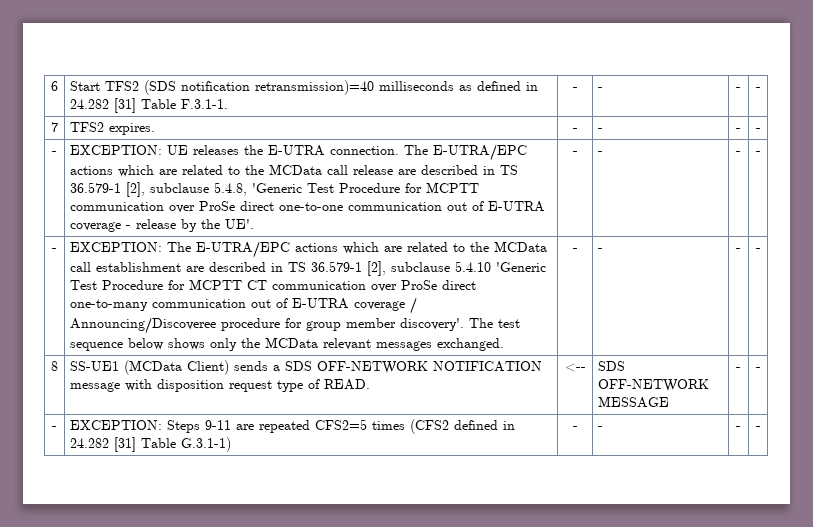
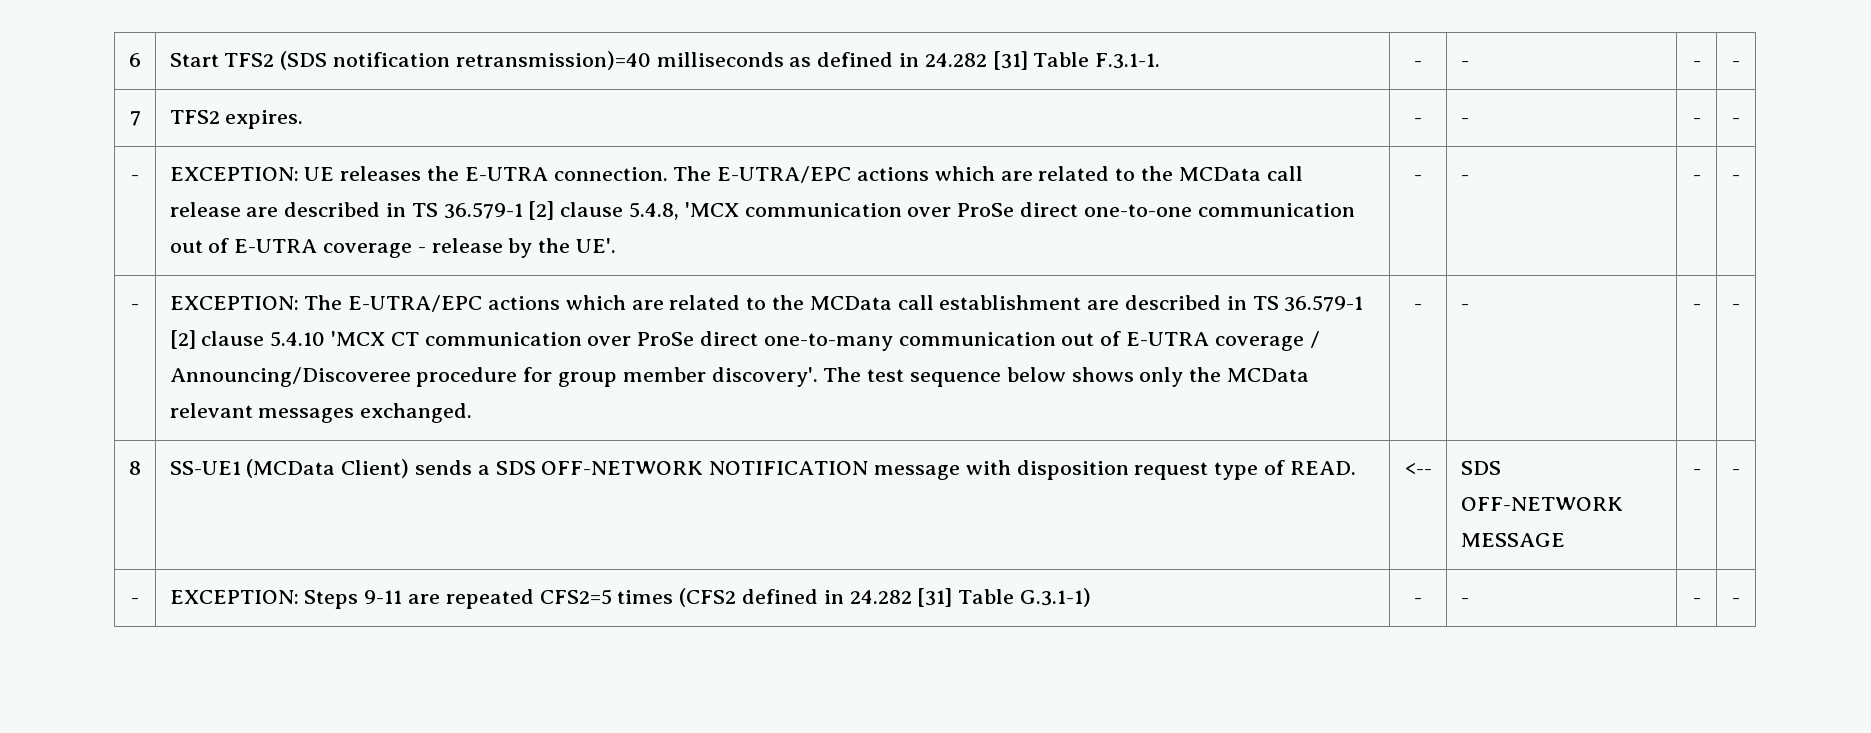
[126,182,480,197] [2], subclause 5.4.8, 'Generic Test Procedure for MCPTT -> [528,201,739,220] [2] clause 5.4.8, 'MCX
[367,261,547,276] [70,279,243,290] [2], subclause 5.4.10 'Generic Test Procedure for MCPTT -> [169,330,385,349] [2] clause 5.4.10 'MCX

